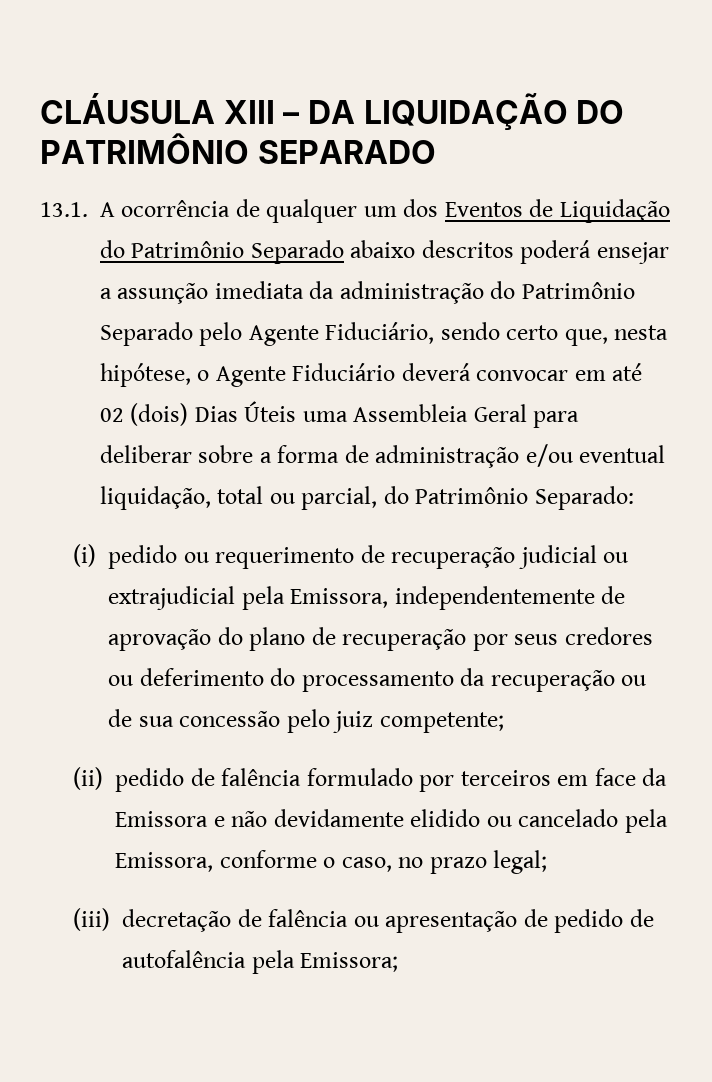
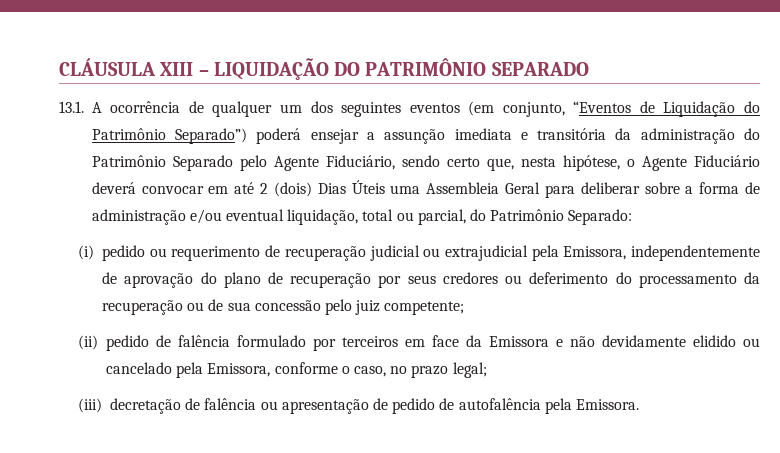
[307,100,355,124] DA -> (209, 73) none
[444,202,523,217] Eventos -> [341,101,632,117] seguintes eventos (em conjunto, “Eventos
[250,240,514,264] Separado abaixo descritos -> [175,128,248,144] Separado”)
(304, 290) none -> [520,128,607,140] e transitória
[100,408,124,422] 02 -> [260,183,269,194] 2
[300,952,399,972] Emissora; -> [575,399,639,410] Emissora.

